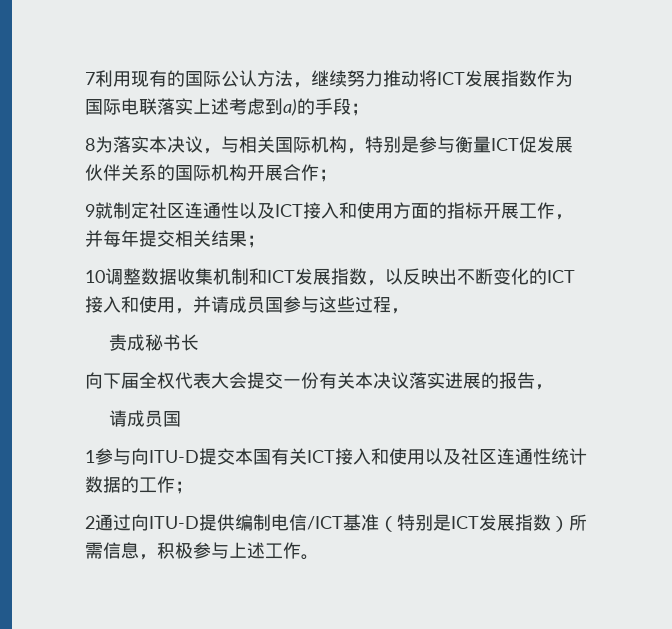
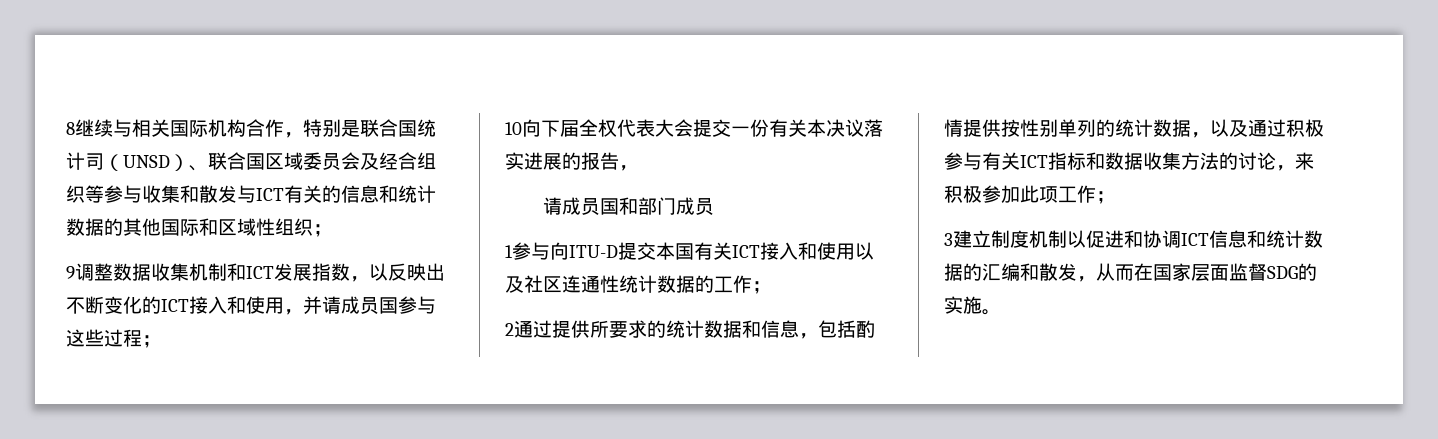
[85,70,573,88] [85,98,369,116] [85,136,221,154] 7利用现有的国际公认方法，继续努力推动将ICT发展指数作为国际电联落实上述考虑到a)的手段； // 8为落实本决议， -> [66,119,113,137] 8继续
(347, 144) none -> [246,119,284,137] 合作
[419,136,573,153] [85,164,337,182] [85,202,573,220] [85,230,265,248] [85,270,105,283] 参与衡量ICT促发展伙伴关系的国际机构开展合作； // 9就制定社区连通性以及ICT接入和使用方面的指标开展工作，并每年提交相关结果； // 10 -> [360,119,436,137] [66,152,436,171] [66,185,436,203] [66,218,332,237] [66,266,75,279] 联合国统计司（UNSD）、联合国区域委员会及经合组织等参与收集和散发与ICT有关的信息和统计数据的其他国际和区域性组织； // 9
[391,308,409,314] [109,334,200,351] ， // 责成秘书长 // -> [142,335,161,348] [505,122,522,135] ； // 10
(182, 419) none -> [618,197,714,215] 和部门成员
[131,514,587,532] [85,542,301,560] 向ITU-D提供编制电信/ICT基准（特别是ICT发展指数）所需信息，积极参与上述工作 -> [552,320,875,339] [944,119,1324,138] [944,152,1314,171] [944,185,1115,204] [944,230,1323,248] [944,263,1317,282] [944,296,982,314] 提供所要求的统计数据和信息，包括酌情提供按性别单列的统计数据，以及通过积极参与有关ICT指标和数据收集方法的讨论，来积极参加此项工作； // 3建立制度机制以促进和协调ICT信息和统计数据的汇编和散发，从而在国家层面监督SDG的实施

